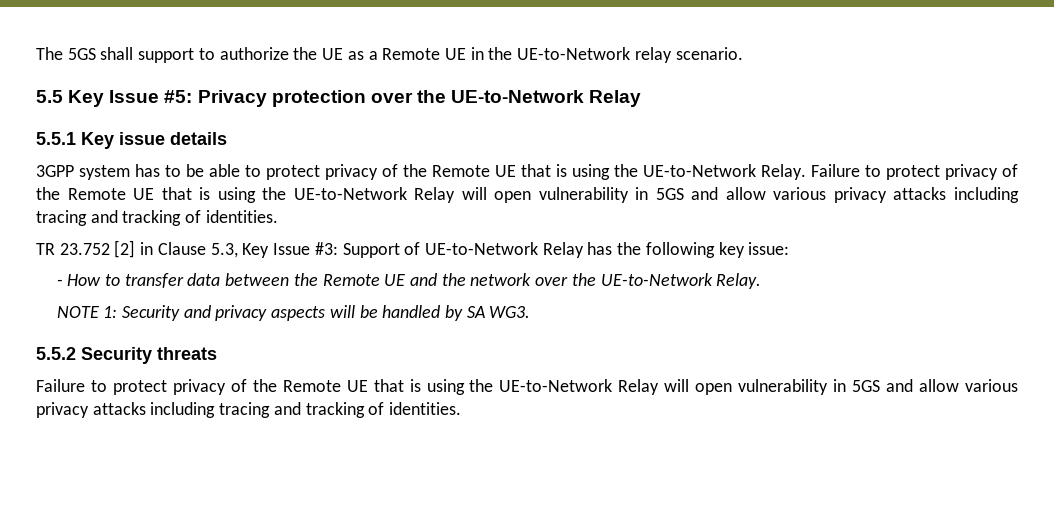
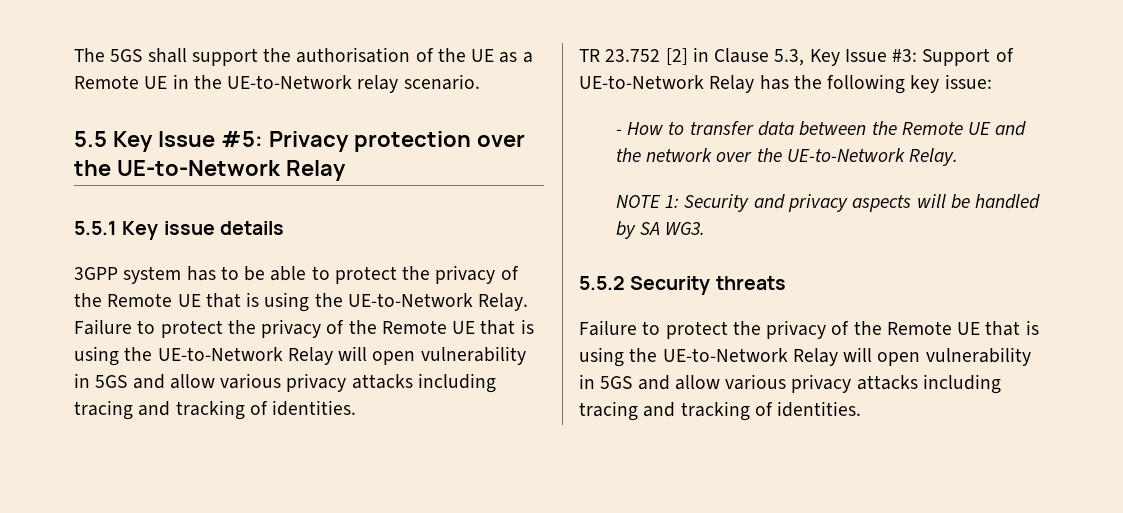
[198,47,289,60] to authorize -> [263,47,434,63] the authorisation of
(320, 172) none -> [402,266,431,280] the
(940, 172) none -> [227,320,256,334] the
(167, 387) none -> [732,321,761,335] the

